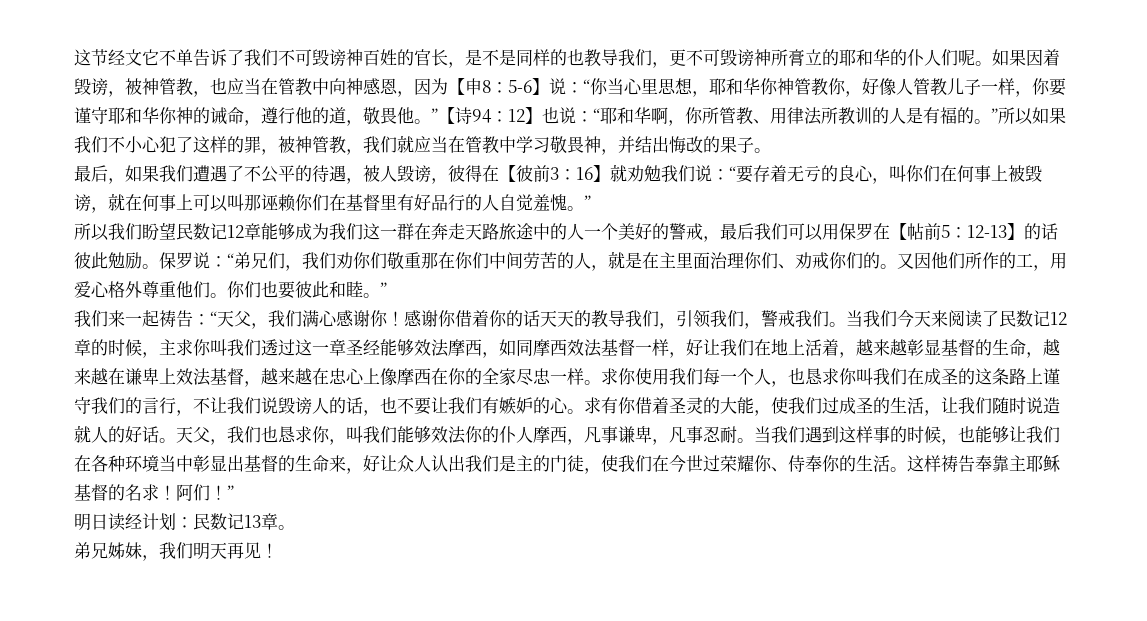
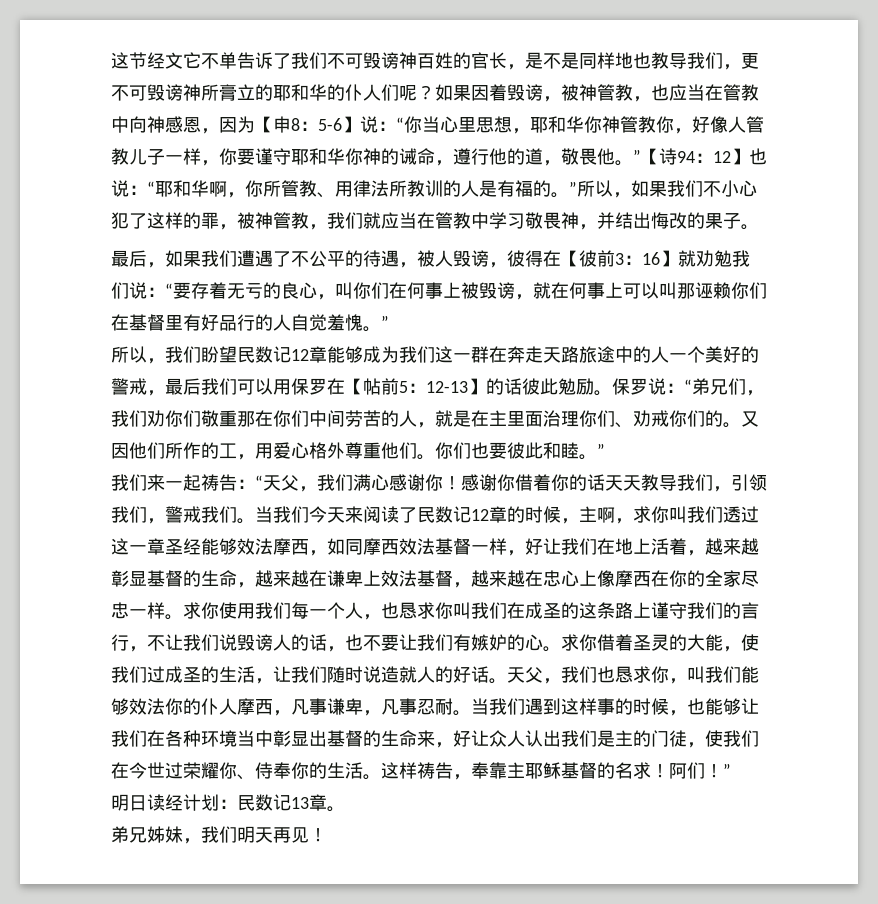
[550,49,567,66] 的 -> [615,52,633,69] 地
[975,61,992,66] 。 -> [417,85,435,100] ？
(1033, 116) none -> [613,192,631,198] ，
(109, 232) none -> [147,358,165,364] ，
[574,310,591,327] 的 -> (641, 483) none
(176, 347) none -> [597,507,633,524] 啊，
[601,397,618,414] 有 -> (579, 642) none
(975, 463) none -> [453,774,471,780] ，

